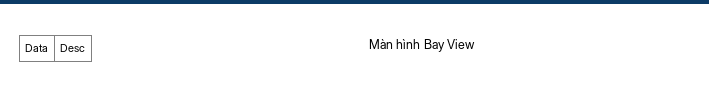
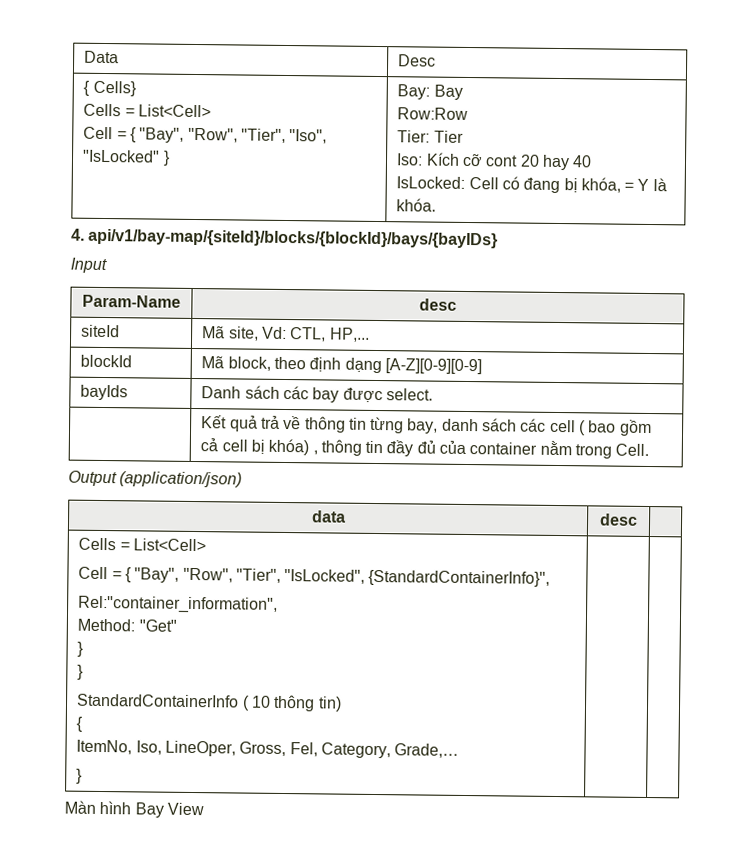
(85, 48) none -> [83,80,137,97] [83,103,211,118] [83,126,328,144] [82,149,171,166] [397,84,463,100] [397,107,469,120] [397,130,464,143] [396,152,593,171] [396,176,667,194] [396,198,437,212] [71,228,499,249] [70,257,107,274] [82,294,181,308] [419,298,458,311] [81,324,121,338] [202,326,370,342] [80,354,133,368] [201,356,482,375] [80,384,129,401] [201,385,433,404] [201,415,652,437] [200,438,650,459] [68,470,243,488] [311,510,346,523] [600,513,638,526] [78,537,206,552] [78,566,551,587] [78,595,279,614] [77,618,177,632] [77,641,85,657] [77,664,85,680] [76,693,342,712] [76,716,84,732] [76,739,460,759] [76,768,84,784] // { Cells} // Cells = List<Cell> // Cell = { "Bay", "Row", "Tier", "Iso", "IsLocked" } | Bay: Bay // Row:Row // Tier: Tier // Iso: Kích cỡ cont 20 hay 40 // IsLocked: Cell có đang bị khóa, = Y là khóa. // 4. api/v1/bay-map/{siteId}/blocks/{blockId}/bays/{bayIDs} // Input // Param-Name | desc // siteId | Mã site, Vd: CTL, HP,... // blockId | Mã block, theo định dạng [A-Z][0-9][0-9] // bayIds | Danh sách các bay được select. // | Kết quả trả về thông tin từng bay, danh sách các cell ( bao gồm cả cell bị khóa) , thông tin đầy đủ của container nằm trong Cell. // Output (application/json) // data | desc | // Cells = List<Cell> // Cell = { "Bay", "Row", "Tier", "IsLocked", {StandardContainerInfo}", // Rel:"container_information", // Method: "Get" // } // } // StandardContainerInfo ( 10 thông tin) // { // ItemNo, Iso, LineOper, Gross, Fel, Category, Grade,… // } | |

